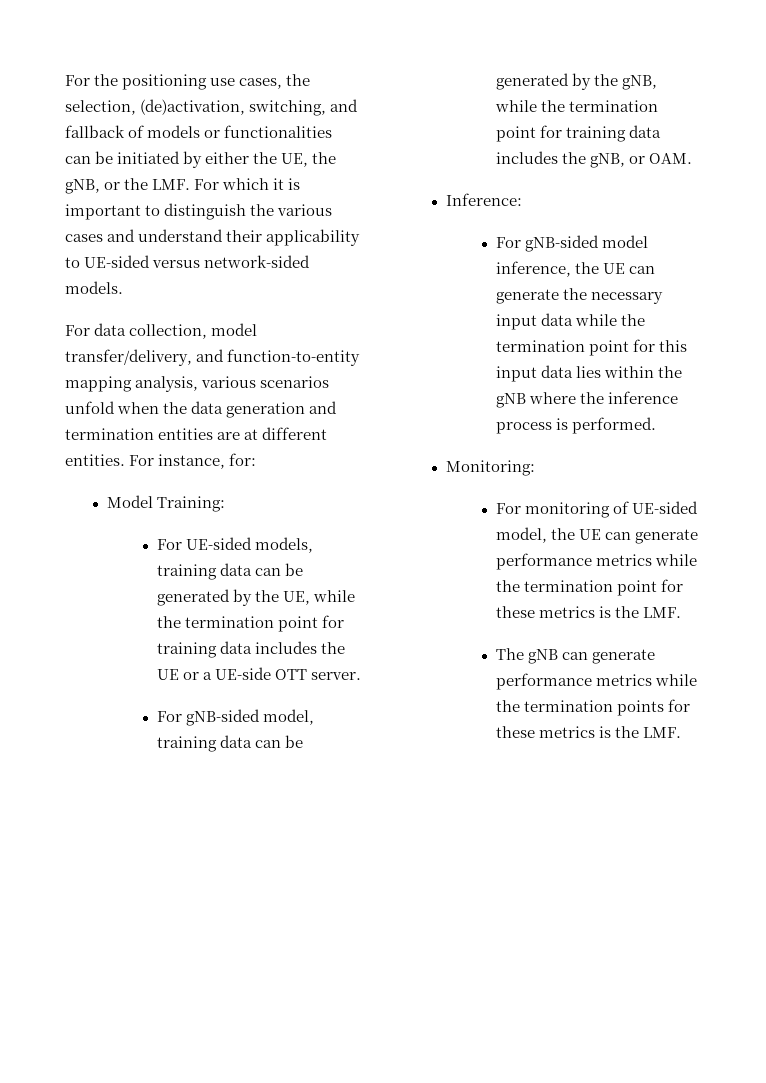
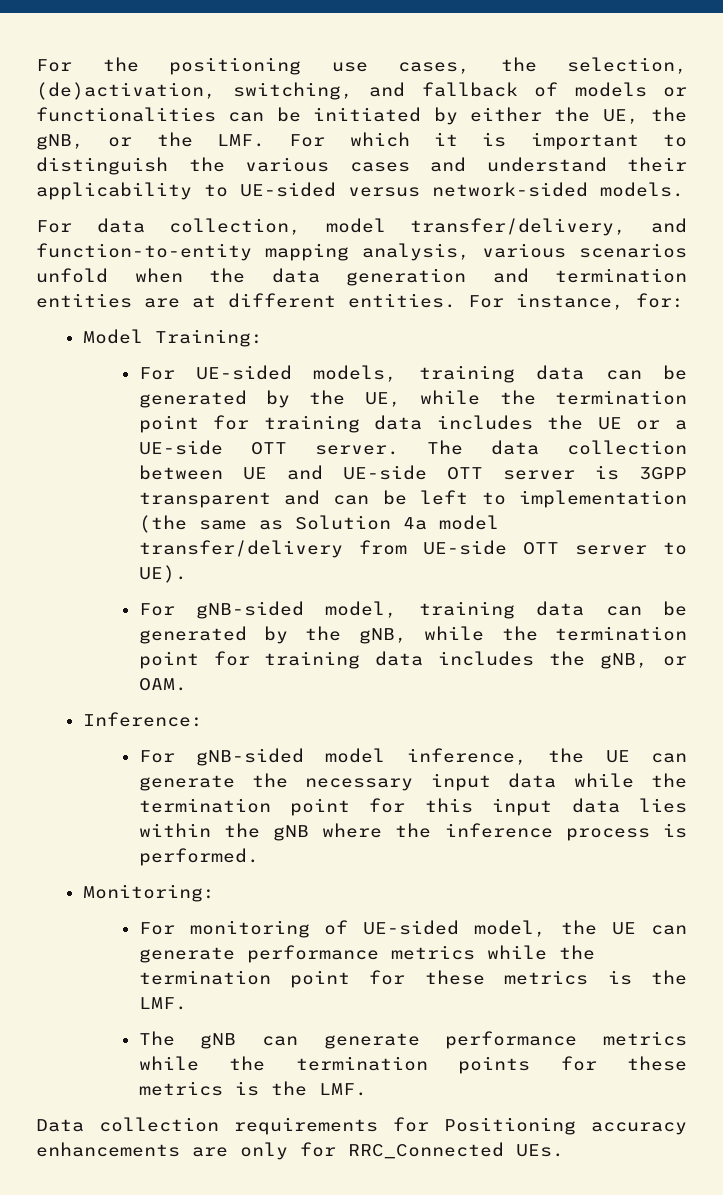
(362, 676) none -> [426,440,687,455] [138,465,687,480] [138,490,687,508] [138,515,499,533] [138,540,687,558] [138,565,187,583] The data collection between UE and UE-side OTT server is 3GPP transparent and can be left to implementation (the same as Solution 4a model transfer/delivery from UE-side OTT server to UE).
(682, 732) none -> [36,1117,687,1135] [36,1142,564,1160] // Data collection requirements for Positioning accuracy enhancements are only for RRC_Connected UEs.

